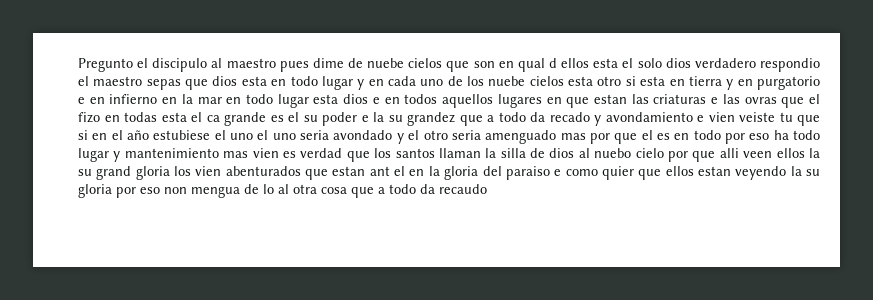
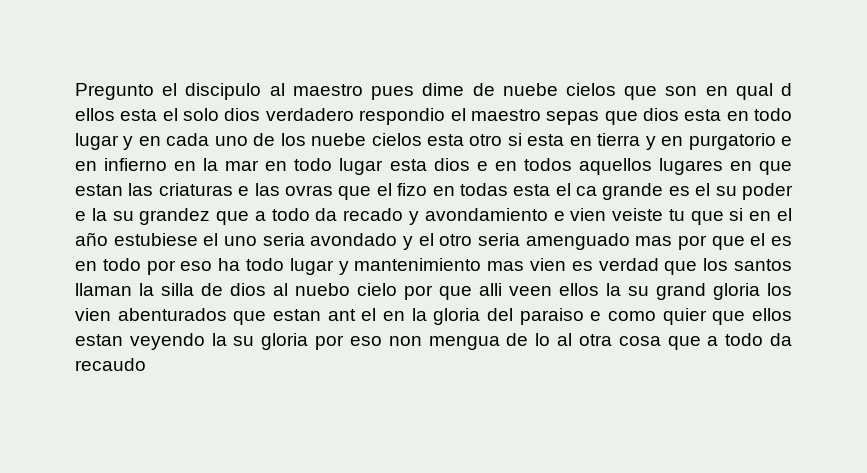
[257,130,296,140] el uno -> (257, 241) none

